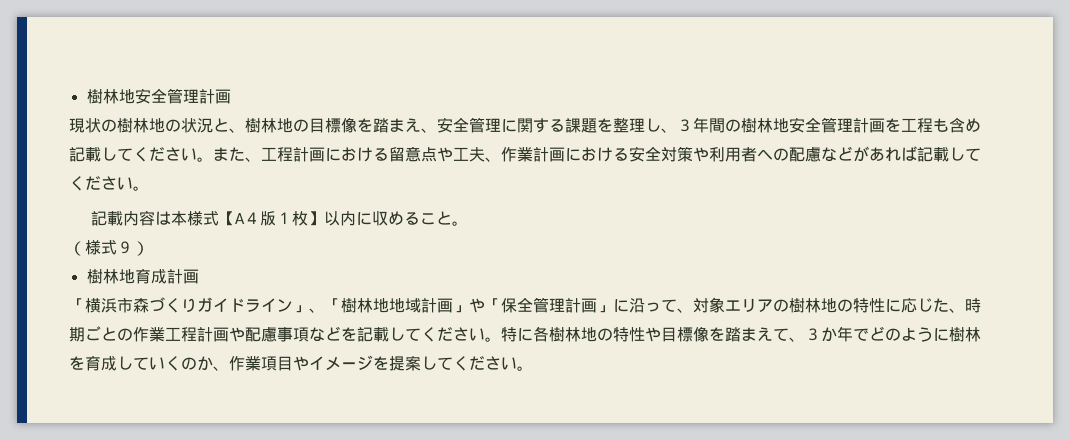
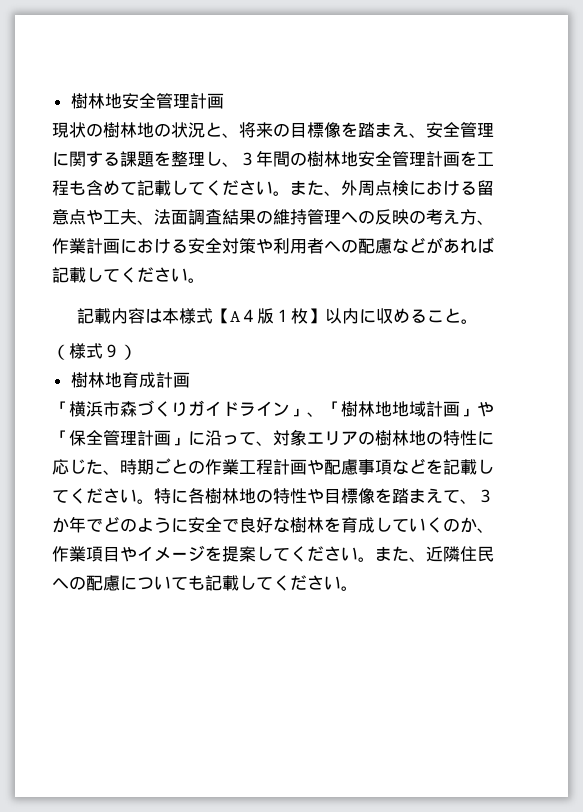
[245,118,293,133] 樹林地 -> [239,122,273,138] 将来
(981, 125) none -> [120,181,137,195] て
[261,147,325,162] 工程計画 -> [341,180,409,196] 外周点検
(501, 159) none -> [154,209,494,225] 法面調査結果の維持管理への反映の考え方、
(949, 334) none -> [188,517,290,533] 安全で良好な
(533, 368) none -> [375,546,494,562] [52,575,358,591] また、近隣住民への配慮についても記載してください。

